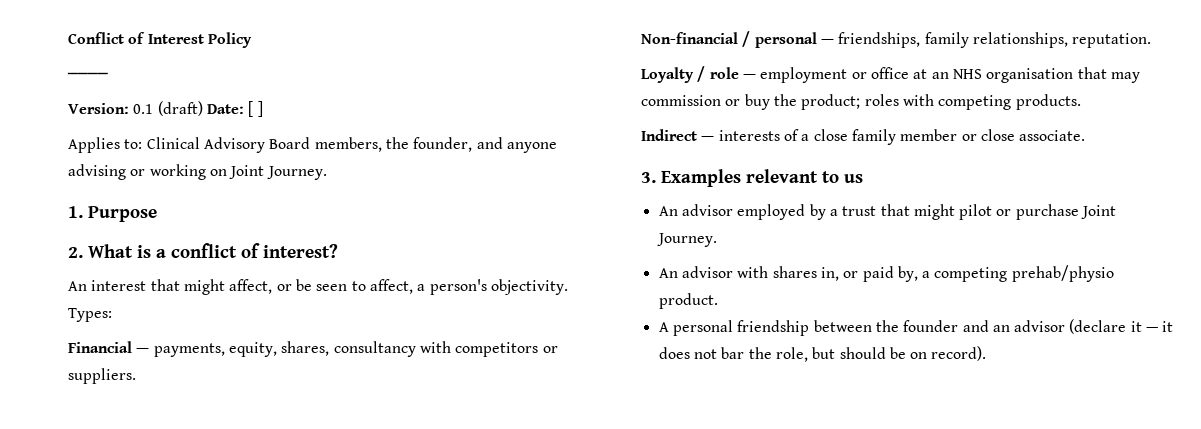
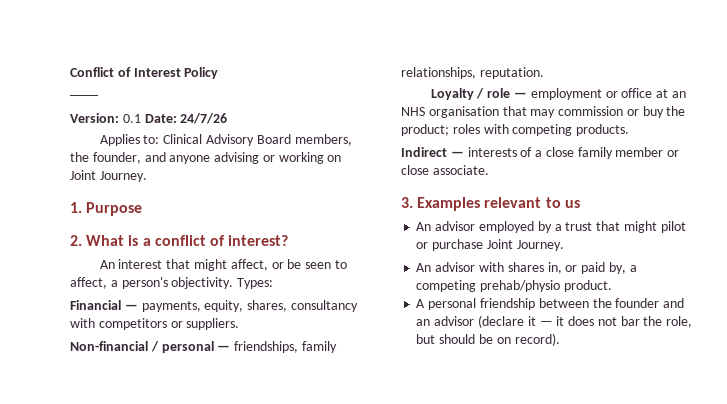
[157,101,263,117] (draft) Date: [ ] -> [144,113,228,124] Date: 24/7/26

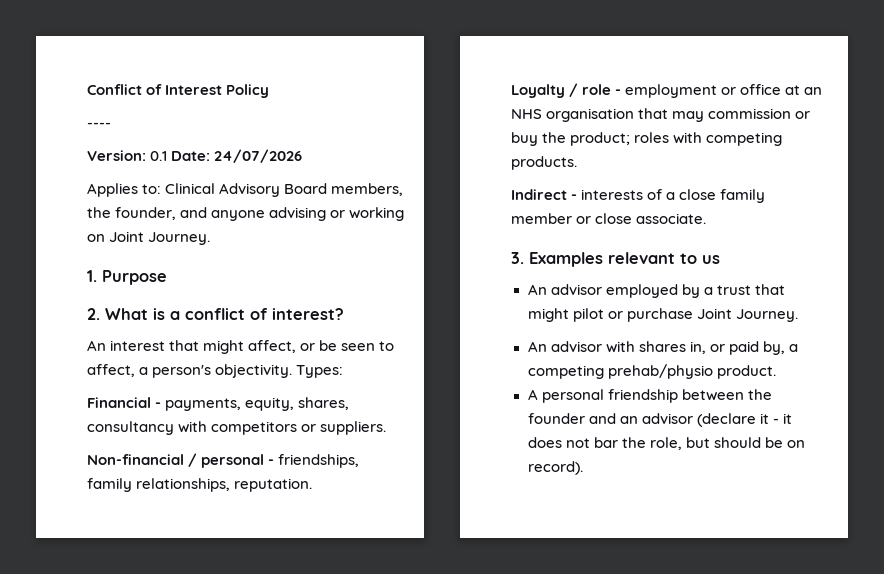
[69,95,99,100] ──── -> [87,122,111,128] ----
[180,113,228,124] 24/7/26 -> [214,149,303,163] 24/07/2026
[124,304,138,310] — -> [155,402,162,408] -
[217,345,231,351] — -> [268,459,275,465] -
[513,92,527,98] — -> [615,89,622,95] -
[450,151,464,157] — -> [571,194,578,200] -
[539,321,553,326] — -> [772,418,779,424] -

